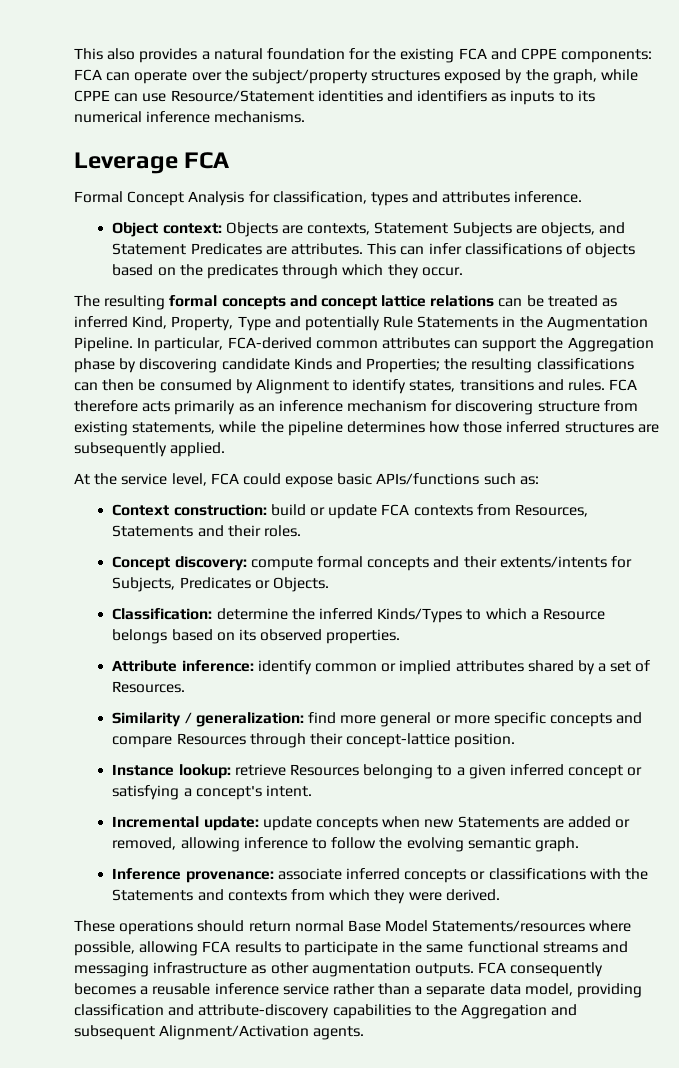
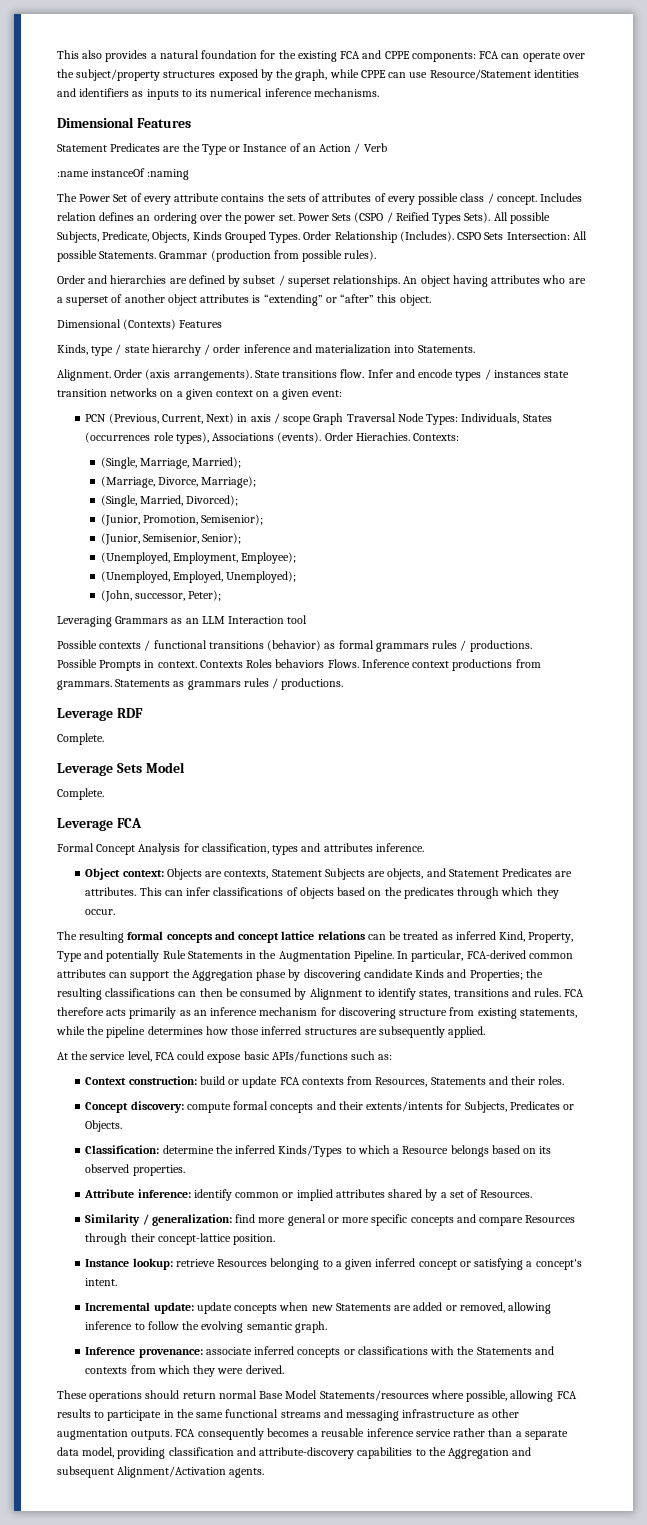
(306, 117) none -> [57,117,191,128] [57,143,387,155] [57,168,190,180] [57,193,583,205] [57,212,550,224] [57,231,587,243] [57,250,377,262] [57,275,586,287] [57,294,431,306] [57,319,223,330] [57,344,475,356] [57,369,570,381] [57,388,343,400] [85,413,552,425] [85,432,460,444] [100,457,242,469] [100,476,257,488] [100,495,239,507] [100,514,264,526] [100,533,242,545] [100,552,297,564] [100,571,297,583] [100,590,222,602] [57,615,308,627] [57,640,532,652] [57,659,541,671] [57,678,344,690] [57,708,143,721] [57,733,104,745] [57,762,185,776] [57,788,104,800] // Dimensional Features // Statement Predicates are the Type or Instance of an Action / Verb // :name instanceOf :naming // The Power Set of every attribute contains the sets of attributes of every possible class / concept. Includes relation defines an ordering over the power set. Power Sets (CSPO / Reified Types Sets). All possible Subjects, Predicate, Objects, Kinds Grouped Types. Order Relationship (Includes). CSPO Sets Intersection: All possible Statements. Grammar (production from possible rules). // Order and hierarchies are defined by subset / superset relationships. An object having attributes who are a superset of another object attributes is “extending” or “after” this object. // Dimensional (Contexts) Features // Kinds, type / state hierarchy / order inference and materialization into Statements. // Alignment. Order (axis arrangements). State transitions flow. Infer and encode types / instances state transition networks on a given context on a given event: // PCN (Previous, Current, Next) in axis / scope Graph Traversal Node Types: Individuals, States (occurrences role types), Associations (events). Order Hierachies. Contexts: // (Single, Marriage, Married); // (Marriage, Divorce, Marriage); // (Single, Married, Divorced); // (Junior, Promotion, Semisenior); // (Junior, Semisenior, Senior); // (Unemployed, Employment, Employee); // (Unemployed, Employed, Unemployed); // (John, successor, Peter); // Leveraging Grammars as an LLM Interaction tool // Possible contexts / functional transitions (behavior) as formal grammars rules / productions. // Possible Prompts in context. Contexts Roles behaviors Flows. Inference context productions from grammars. Statements as grammars rules / productions. // Leverage RDF // Complete. // Leverage Sets Model // Complete.

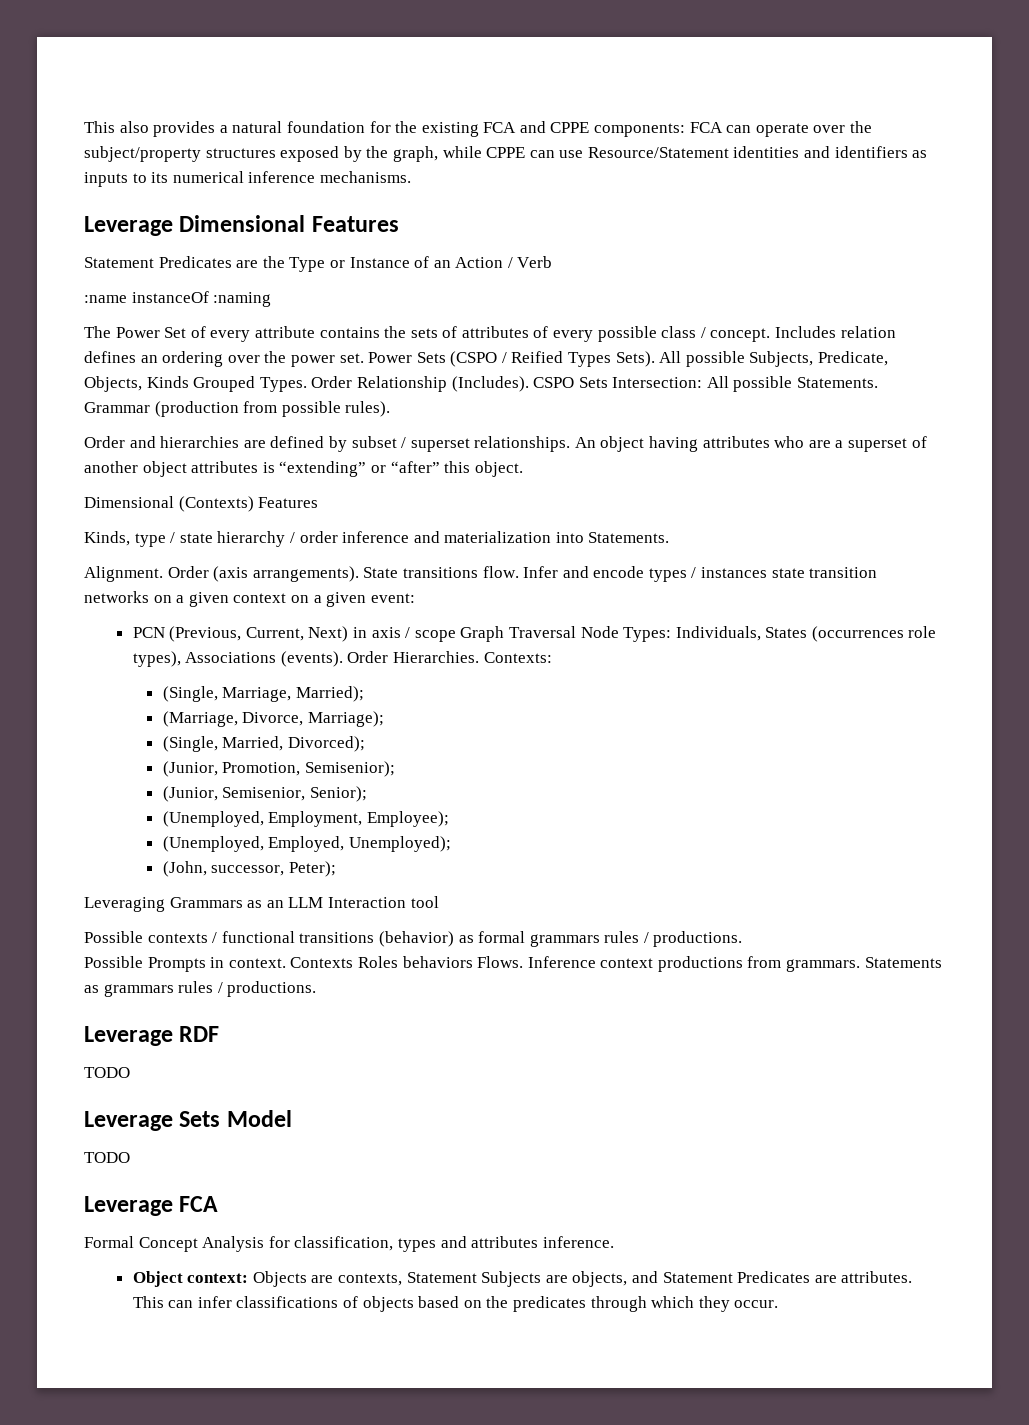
(379, 92) none -> [84,216,173,236] Leverage
[355,432,410,441] Hierachies. -> [392,651,479,663] Hierarchies.
[57,733,104,745] Complete. -> [84,1067,130,1078] TODO
[57,788,104,800] Complete. -> [84,1152,130,1163] TODO
[57,931,574,943] [57,950,573,962] [57,969,543,981] [57,988,585,1000] [57,1007,577,1019] [56,1026,486,1038] [57,1051,393,1063] [85,1076,565,1088] [85,1101,575,1113] [85,1120,123,1132] [85,1145,552,1157] [85,1164,185,1176] [84,1189,533,1201] [85,1214,576,1226] [85,1233,276,1245] [85,1258,582,1270] [85,1278,118,1286] [85,1302,552,1314] [85,1321,327,1333] [85,1346,554,1358] [85,1365,284,1377] [57,1390,577,1402] [57,1409,519,1421] [57,1428,568,1440] [57,1447,532,1459] [57,1466,265,1478] // The resulting formal concepts and concept lattice relations can be treated as inferred Kind, Property, Type and potentially Rule Statements in the Augmentation Pipeline. In particular, FCA-derived common attributes can support the Aggregation phase by discovering candidate Kinds and Properties; the resulting classifications can then be consumed by Alignment to identify states, transitions and rules. FCA therefore acts primarily as an inference mechanism for discovering structure from existing statements, while the pipeline determines how those inferred structures are subsequently applied. // At the service level, FCA could expose basic APIs/functions such as: // Context construction: build or update FCA contexts from Resources, Statements and their roles. // Concept discovery: compute formal concepts and their extents/intents for Subjects, Predicates or Objects. // Classification: determine the inferred Kinds/Types to which a Resource belongs based on its observed properties. // Attribute inference: identify common or implied attributes shared by a set of Resources. // Similarity / generalization: find more general or more specific concepts and compare Resources through their concept-lattice position. // Instance lookup: retrieve Resources belonging to a given inferred concept or satisfying a concept's intent. // Incremental update: update concepts when new Statements are added or removed, allowing inference to follow the evolving semantic graph. // Inference provenance: associate inferred concepts or classifications with the Statements and contexts from which they were derived. // These operations should return normal Base Model Statements/resources where possible, allowing FCA results to participate in the same functional streams and messaging infrastructure as other augmentation outputs. FCA consequently becomes a reusable inference service rather than a separate data model, providing classification and attribute-discovery capabilities to the Aggregation and subsequent Alignment/Activation agents. -> (779, 1304) none

